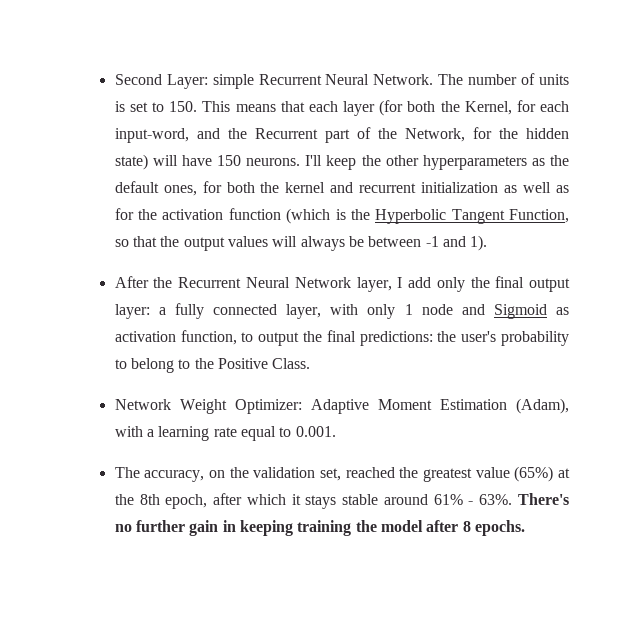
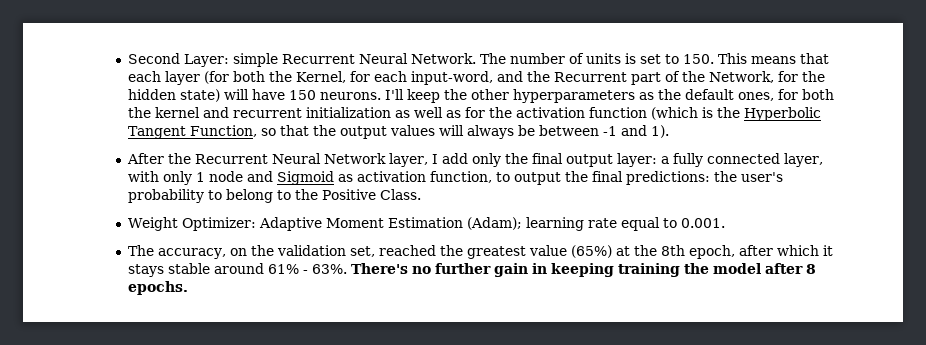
[114,399,171,410] Network -> (421, 194) none
[516,398,569,414] [114,426,155,437] (Adam), with a -> [466,217,522,230] (Adam);

